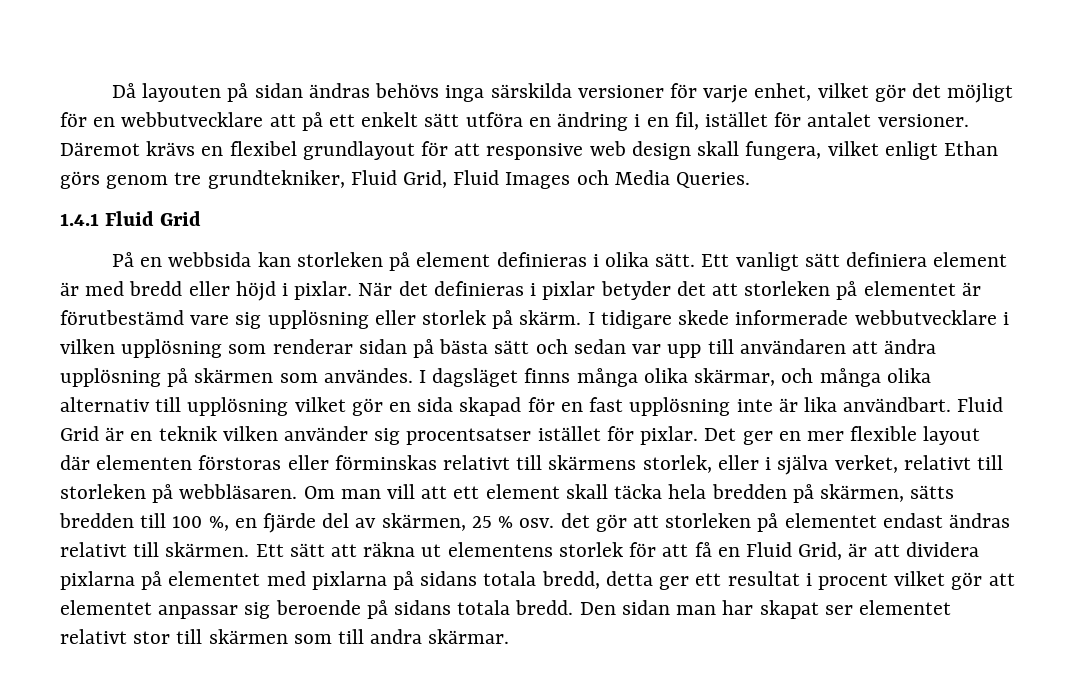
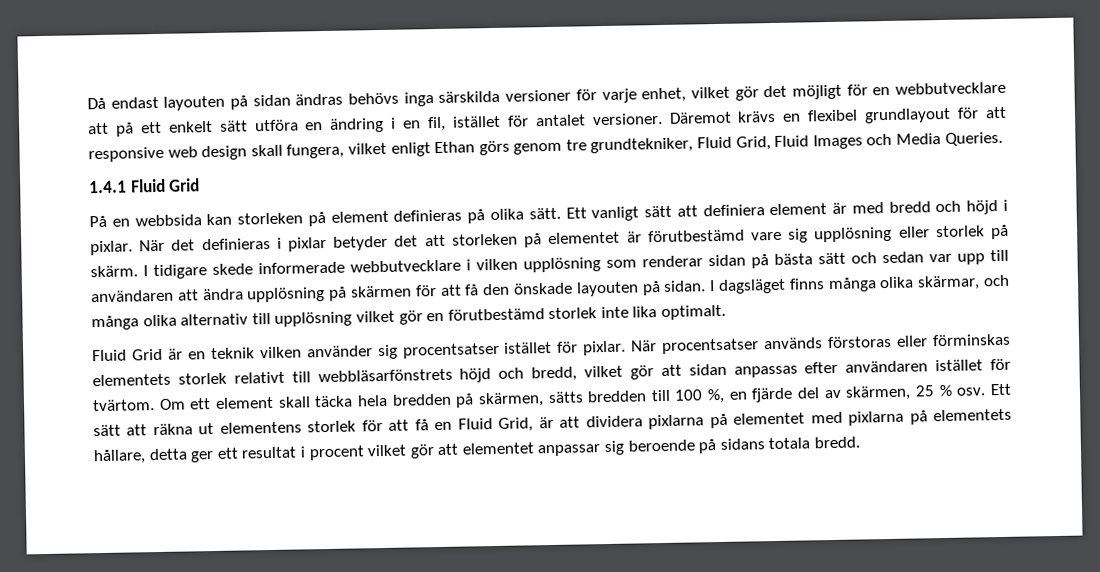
(137, 90) none -> [110,96,159,109] endast
[592,254,599,267] i -> [467,209,486,224] på
(840, 260) none -> [676,205,698,217] att
[188,281,230,296] eller -> [935,200,962,213] och
[279,368,413,383] som användes. -> [414,280,707,297] för att få den önskade layouten på sidan.
[417,397,952,416] sida skapad för en fast upplösning inte är lika användbart. -> [447,304,727,321] förutbestämd storlek inte lika optimalt. //
[704,426,981,445] [60,455,1003,475] [60,484,448,503] Det ger en mer flexible layout där elementen förstoras eller förminskas relativt till skärmens storlek, eller i själva verket, relativt till storleken på webbläsaren. Om man vill att -> [630,333,1011,355] [92,358,1011,387] [92,398,186,412] När procentsatser används förstoras eller förminskas elementets storlek relativt till webbläsarfönstrets höjd och bredd, vilket gör att sidan anpassas efter användaren istället för tvärtom. Om
[560,513,1010,532] [60,542,250,557] det gör att storleken på elementet endast ändras relativt till skärmen. -> (987, 391) none
[420,571,600,589] sidans totala bredd, -> [933,408,1013,422] [93,449,146,465] elementets hållare,
[579,600,951,619] [60,629,510,644] Den sidan man har skapat ser elementet relativt stor till skärmen som till andra skärmar. -> (861, 442) none

